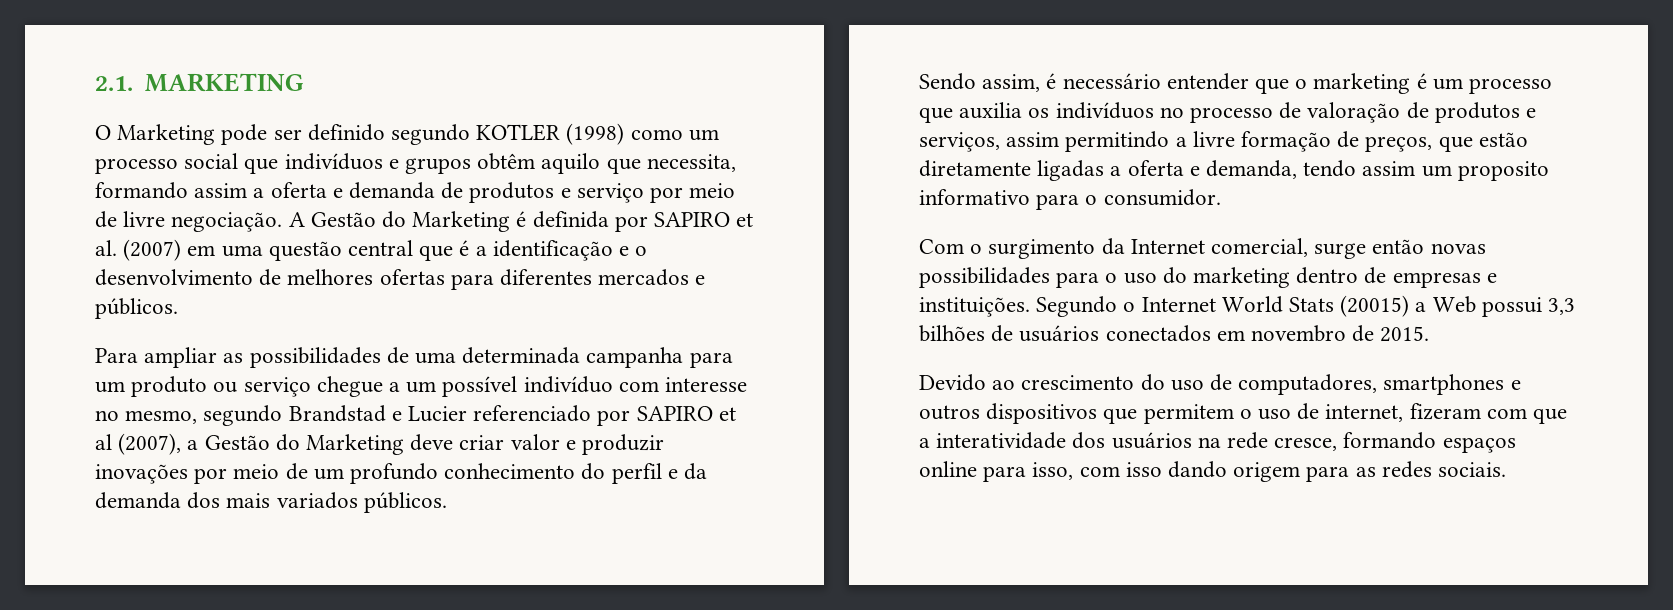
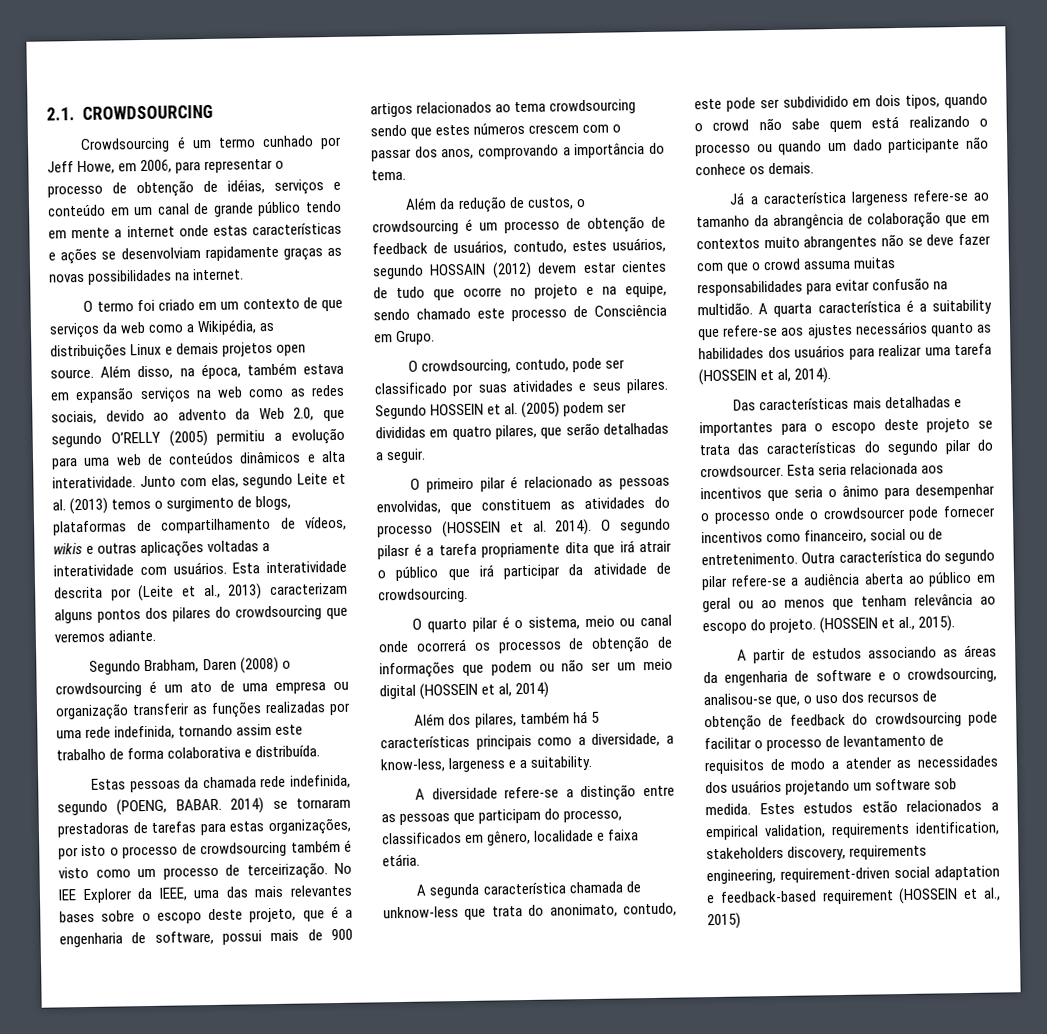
[144,73,304,92] [95,123,719,145] [95,153,736,174] [95,182,736,203] [95,211,754,232] [95,239,648,261] [95,269,706,290] [95,298,178,319] [95,347,733,368] [95,376,748,397] [95,405,736,426] [95,433,665,455] [95,463,708,484] [95,492,447,513] [919,73,1553,94] [919,102,1537,123] [919,131,1528,152] [919,160,1549,181] [919,189,1221,210] [919,238,1486,259] [919,267,1497,288] [919,295,1576,317] [919,325,1430,342] [919,374,1521,395] [919,403,1568,424] [919,432,1516,453] [919,461,1507,482] MARKETING // O Marketing pode ser definido segundo KOTLER (1998) como um processo social que indivíduos e grupos obtêm aquilo que necessita, formando assim a oferta e demanda de produtos e serviço por meio de livre negociação. A Gestão do Marketing é definida por SAPIRO et al. (2007) em uma questão central que é a identificação e o desenvolvimento de melhores ofertas para diferentes mercados e públicos. // Para ampliar as possibilidades de uma determinada campanha para um produto ou serviço chegue a um possível indivíduo com interesse no mesmo, segundo Brandstad e Lucier referenciado por SAPIRO et al (2007), a Gestão do Marketing deve criar valor e produzir inovações por meio de um profundo conhecimento do perfil e da demanda dos mais variados públicos. // Sendo assim, é necessário entender que o marketing é um processo que auxilia os indivíduos no processo de valoração de produtos e serviços, assim permitindo a livre formação de preços, que estão diretamente ligadas a oferta e demanda, tendo assim um proposito informativo para o consumidor. // Com o surgimento da Internet comercial, surge então novas possibilidades para o uso do marketing dentro de empresas e instituições. Segundo o Internet World Stats (20015) a Web possui 3,3 bilhões de usuários conectados em novembro de 2015. // Devido ao crescimento do uso de computadores, smartphones e outros dispositivos que permitem o uso de internet, fizeram com que a interatividade dos usuários na rede cresce, formando espaços online para isso, com isso dando origem para as redes sociais. -> [81,104,213,120] [80,135,342,153] [47,158,285,175] [47,179,341,198] [47,200,343,217] [48,222,342,239] [48,245,342,265] [49,268,245,285] [83,297,343,312] [49,319,276,339] [50,341,307,361] [50,362,344,380] [50,384,345,404] [51,407,345,425] [51,427,345,448] [51,450,346,470] [52,473,346,489] [52,495,292,515] [53,516,347,536] [53,540,271,558] [53,560,347,577] [54,582,348,602] [54,605,348,624] [54,629,157,643] [89,656,291,675] [55,680,349,698] [55,701,351,721] [56,724,304,740] [56,745,321,761] [91,774,352,793] [57,797,351,816] [57,817,352,838] [58,839,352,860] [58,862,352,880] [58,884,352,904] [59,905,353,924] [59,928,353,948] [370,99,637,118] [370,122,622,139] [371,142,665,162] [371,169,406,181] [405,196,586,213] [372,216,666,236] [372,237,666,256] [372,260,667,280] [373,282,667,301] [373,304,667,322] [374,330,436,345] [408,357,625,375] [374,378,669,397] [375,401,628,420] [375,422,669,441] [375,448,427,464] [410,475,670,493] [376,496,670,515] [377,518,671,538] [377,540,672,560] [377,562,671,582] [378,587,468,604] [412,614,672,633] [378,636,673,654] [379,658,673,679] [379,681,550,700] [414,711,600,728] [380,732,674,750] [380,755,594,773] [415,784,675,802] [381,808,623,826] [382,829,640,846] [382,853,420,867] [416,881,641,899] [383,902,677,920] [694,93,988,112] [694,115,988,133] [695,136,989,157] [695,162,815,176] [729,189,990,206] [696,211,990,229] [696,233,991,251] [696,257,897,274] [697,277,949,297] [697,299,992,317] [698,321,992,341] [698,343,992,360] [698,367,832,386] [733,396,962,411] [699,417,993,437] [699,439,994,456] [700,462,945,478] [700,483,995,502] [700,505,996,524] [701,528,944,544] [701,549,995,566] [701,571,996,591] [702,593,996,613] [702,615,956,635] [737,644,997,664] [703,667,997,686] [703,690,938,708] [704,711,998,732] [704,734,945,752] [704,755,999,775] [705,778,958,795] [705,799,999,816] [705,821,1000,841] [706,844,928,861] [706,865,1000,885] [707,887,1001,905] [707,912,741,930] CROWDSOURCING // Crowdsourcing é um termo cunhado por Jeff Howe, em 2006, para representar o processo de obtenção de idéias, serviços e conteúdo em um canal de grande público tendo em mente a internet onde estas características e ações se desenvolviam rapidamente graças as novas possibilidades na internet. // O termo foi criado em um contexto de que serviços da web como a Wikipédia, as distribuições Linux e demais projetos open source. Além disso, na época, também estava em expansão serviços na web como as redes sociais, devido ao advento da Web 2.0, que segundo O’RELLY (2005) permitiu a evolução para uma web de conteúdos dinâmicos e alta interatividade. Junto com elas, segundo Leite et al. (2013) temos o surgimento de blogs, plataformas de compartilhamento de vídeos, wikis e outras aplicações voltadas a interatividade com usuários. Esta interatividade descrita por (Leite et al., 2013) caracterizam alguns pontos dos pilares do crowdsourcing que veremos adiante. // Segundo Brabham, Daren (2008) o crowdsourcing é um ato de uma empresa ou organização transferir as funções realizadas por uma rede indefinida, tornando assim este trabalho de forma colaborativa e distribuída. // Estas pessoas da chamada rede indefinida, segundo (POENG, BABAR. 2014) se tornaram prestadoras de tarefas para estas organizações, por isto o processo de crowdsourcing também é visto como um processo de terceirização. No IEE Explorer da IEEE, uma das mais relevantes bases sobre o escopo deste projeto, que é a engenharia de software, possui mais de 900 artigos relacionados ao tema crowdsourcing sendo que estes números crescem com o passar dos anos, comprovando a importância do tema. // Além da redução de custos, o crowdsourcing é um processo de obtenção de feedback de usuários, contudo, estes usuários, segundo HOSSAIN (2012) devem estar cientes de tudo que ocorre no projeto e na equipe, sendo chamado este processo de Consciência em Grupo. // O crowdsourcing, contudo, pode ser classificado por suas atividades e seus pilares. Segundo HOSSEIN et al. (2005) podem ser divididas em quatro pilares, que serão detalhadas a seguir. // O primeiro pilar é relacionado as pessoas envolvidas, que constituem as atividades do processo (HOSSEIN et al. 2014). O segundo pilasr é a tarefa propriamente dita que irá atrair o público que irá participar da atividade de crowdsourcing. // O quarto pilar é o sistema, meio ou canal onde ocorrerá os processos de obtenção de informações que podem ou não ser um meio digital (HOSSEIN et al, 2014) // Além dos pilares, também há 5 características principais como a diversidade, a know-less, largeness e a suitability. // A diversidade refere-se a distinção entre as pessoas que participam do processo, classificados em gênero, localidade e faixa etária. // A segunda característica chamada de unknow-less que trata do anonimato, contudo, este pode ser subdividido em dois tipos, quando o crowd não sabe quem está realizando o processo ou quando um dado participante não conhece os demais. // Já a característica largeness refere-se ao tamanho da abrangência de colaboração que em contextos muito abrangentes não se deve fazer com que o crowd assuma muitas responsabilidades para evitar confusão na multidão. A quarta característica é a suitability que refere-se aos ajustes necessários quanto as habilidades dos usuários para realizar uma tarefa (HOSSEIN et al, 2014). // Das características mais detalhadas e importantes para o escopo deste projeto se trata das características do segundo pilar do crowdsourcer. Esta seria relacionada aos incentivos que seria o ânimo para desempenhar o processo onde o crowdsourcer pode fornecer incentivos como financeiro, social ou de entretenimento. Outra característica do segundo pilar refere-se a audiência aberta ao público em geral ou ao menos que tenham relevância ao escopo do projeto. (HOSSEIN et al., 2015). // A partir de estudos associando as áreas da engenharia de software e o crowdsourcing, analisou-se que, o uso dos recursos de obtenção de feedback do crowdsourcing pode facilitar o processo de levantamento de requisitos de modo a atender as necessidades dos usuários projetando um software sob medida. Estes estudos estão relacionados a empirical validation, requirements identification, stakeholders discovery, requirements engineering, requirement-driven social adaptation e feedback-based requirement (HOSSEIN et al., 2015)

